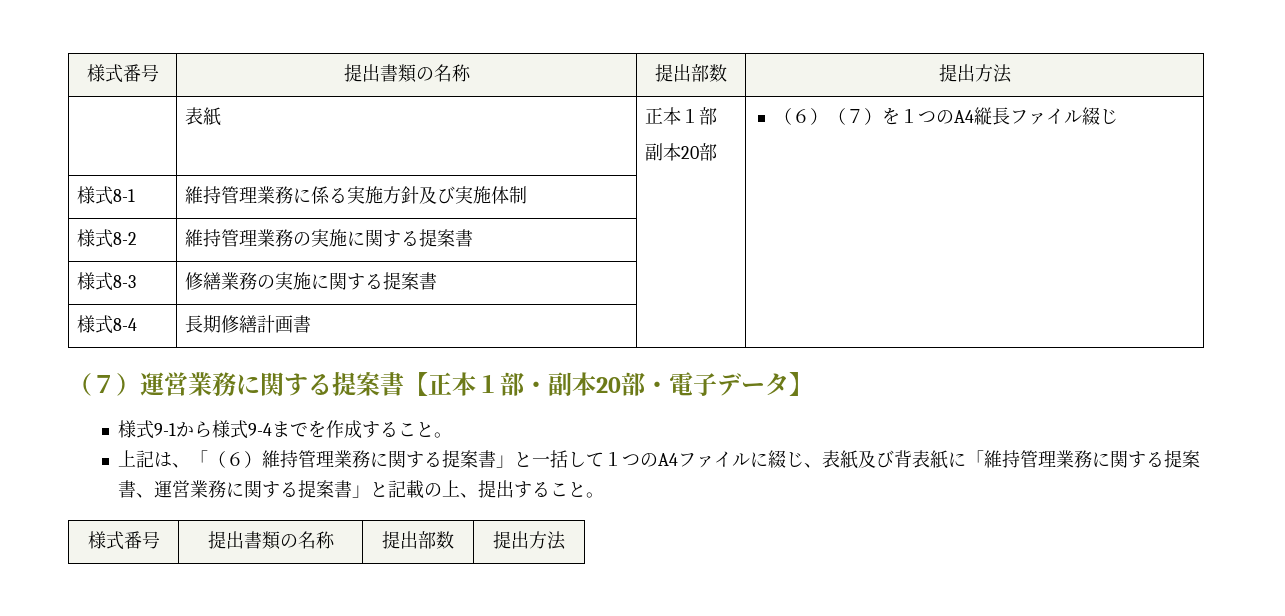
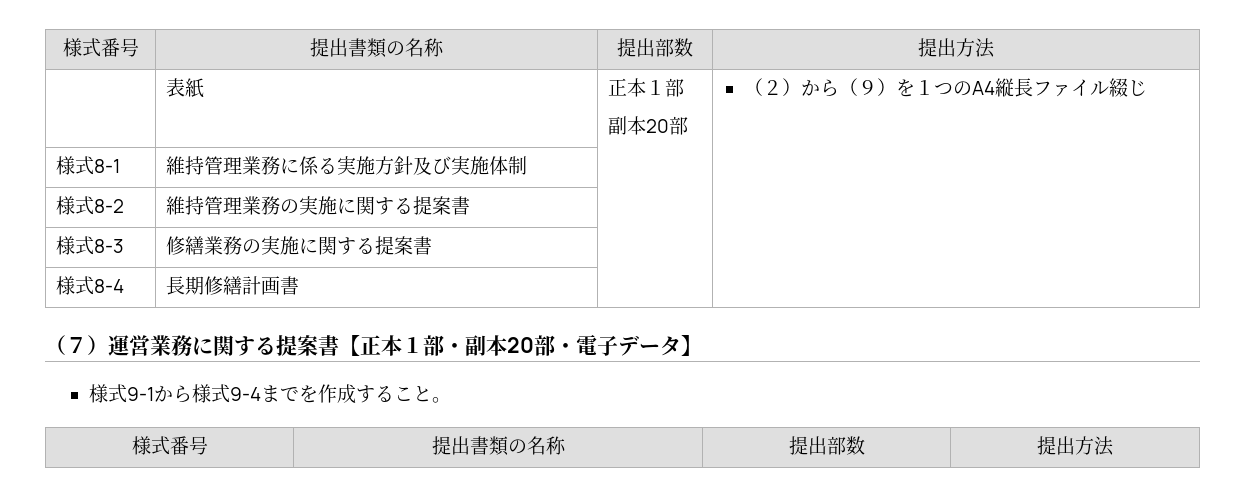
[792,108,865,125] ６）（７ -> [762,78,877,97] ２）から（９
[118,450,1201,469] [118,480,605,499] // 上記は、「（６）維持管理業務に関する提案書」と一括して１つのA4ファイルに綴じ、表紙及び背表紙に「維持管理業務に関する提案書、運営業務に関する提案書」と記載の上、提出すること。 -> (451, 400) none

